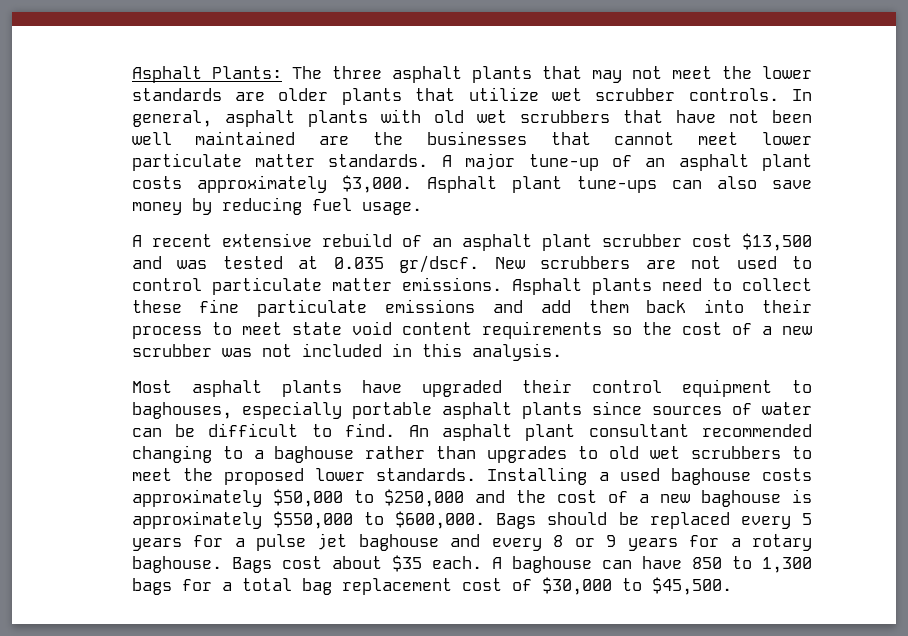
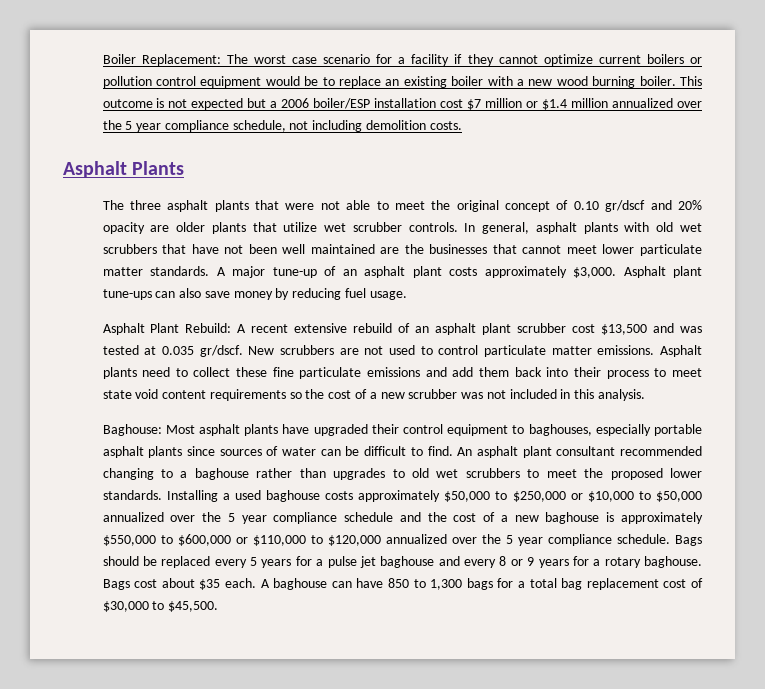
[131,66,282,83] Asphalt Plants: -> [102,54,703,66] [102,76,702,88] [102,98,702,110] [102,120,462,132] [63,161,185,178] Boiler Replacement: The worst case scenario for a facility if they cannot optimize current boilers or pollution control equipment would be to replace an existing boiler with a new wood burning boiler. This outcome is not expected but a 2006 boiler/ESP installation cost $7 million or $1.4 million annualized over the 5 year compliance schedule, not including demolition costs. // Asphalt Plants //
[591,66,812,83] [131,88,222,101] may not meet the lower standards -> [285,200,702,212] [102,222,145,234] were not able to meet the original concept of 0.10 gr/dscf and 20% opacity
(422, 208) none -> [102,323,232,335] Asphalt Plant Rebuild:
(562, 352) none -> [102,424,162,436] Baghouse:
(465, 498) none -> [570,491,703,502] [102,512,394,524] or $10,000 to $50,000 annualized over the 5 year compliance schedule
[395,511,486,529] $600,000. -> [177,534,670,546] $600,000 or $110,000 to $120,000 annualized over the 5 year compliance schedule.

